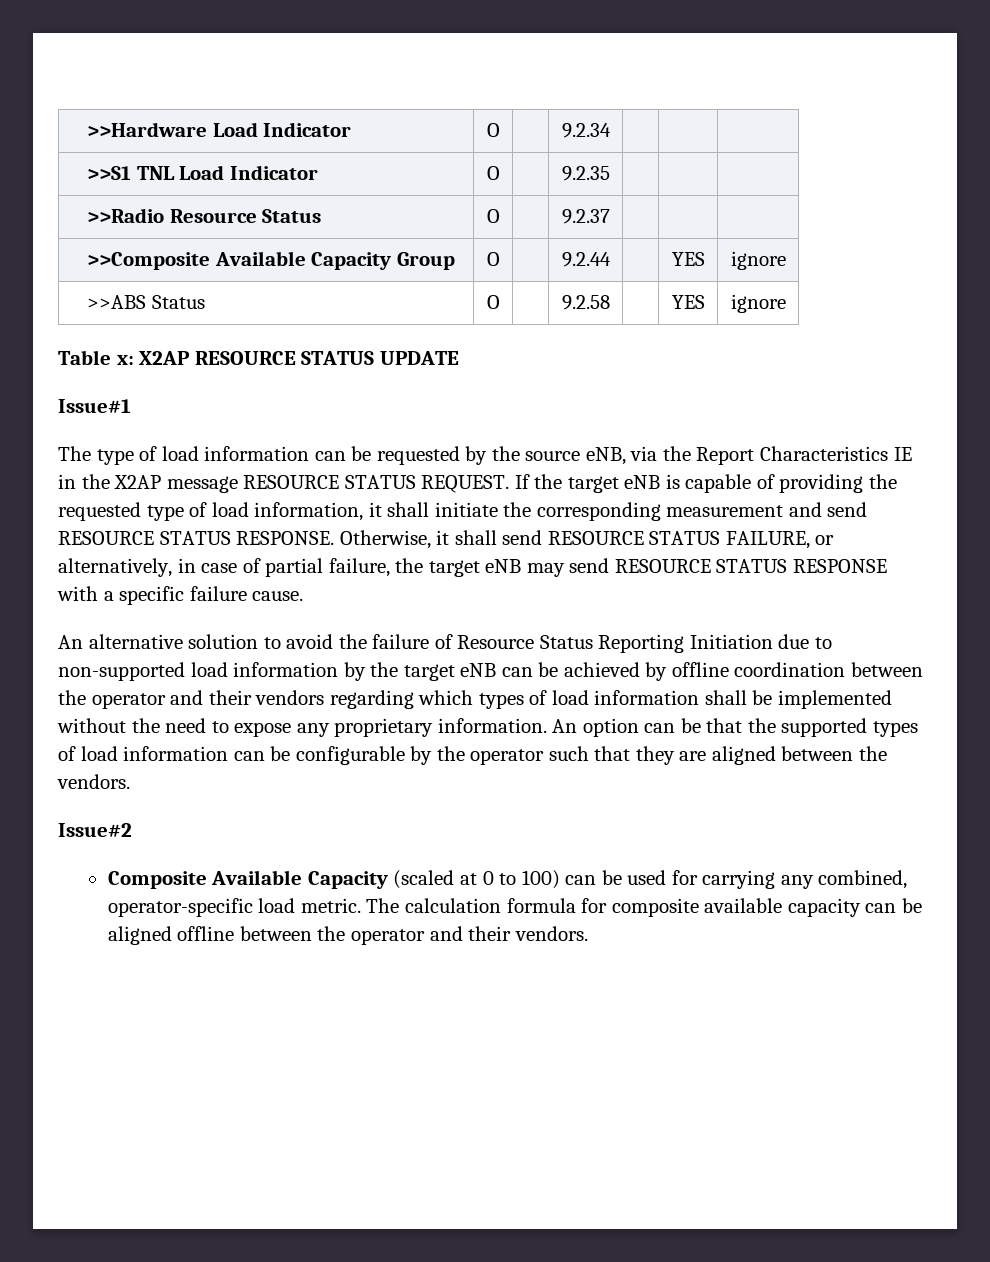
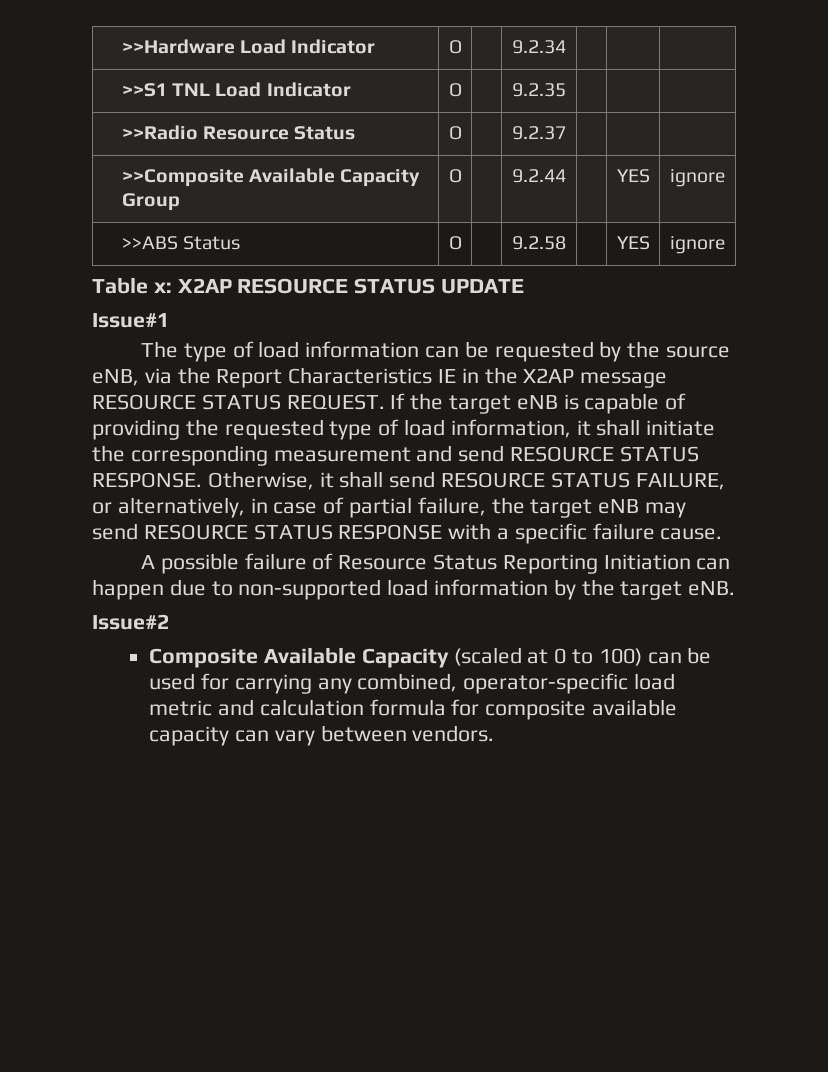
[58,634,367,649] An alternative solution to avoid the -> [140,553,239,574] A possible
(773, 641) none -> [696,558,731,570] [92,579,164,600] can happen
[460,662,923,681] [58,690,892,709] [57,718,919,737] [58,746,888,765] [57,774,130,789] eNB can be achieved by offline coordination between the operator and their vendors regarding which types of load information shall be implemented without the need to expose any proprietary information. An option can be that the supported types of load information can be configurable by the operator such that they are aligned between the vendors. -> [688,581,736,596] eNB.
[300,898,400,913] metric. The -> [149,699,254,716] metric and
[901,898,922,913] [107,926,512,945] be aligned offline between the operator and their -> [274,725,407,746] vary between

